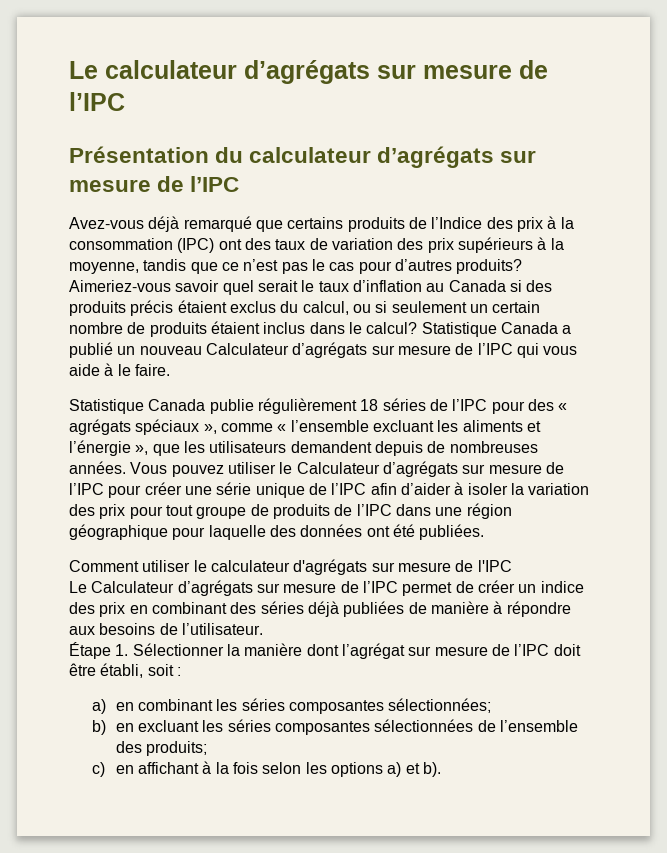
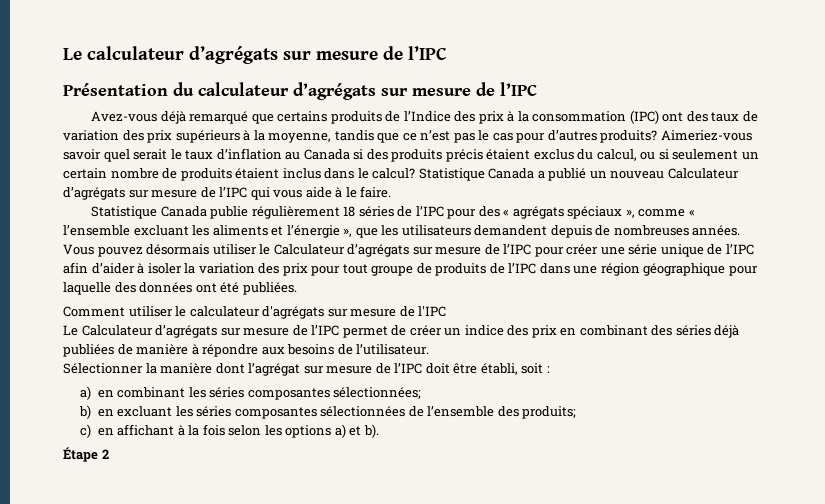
(224, 471) none -> [146,244,210,255] désormais
[69,642,129,659] Étape 1. -> (430, 349) none
(442, 769) none -> [63,447,109,462] // Étape 2

